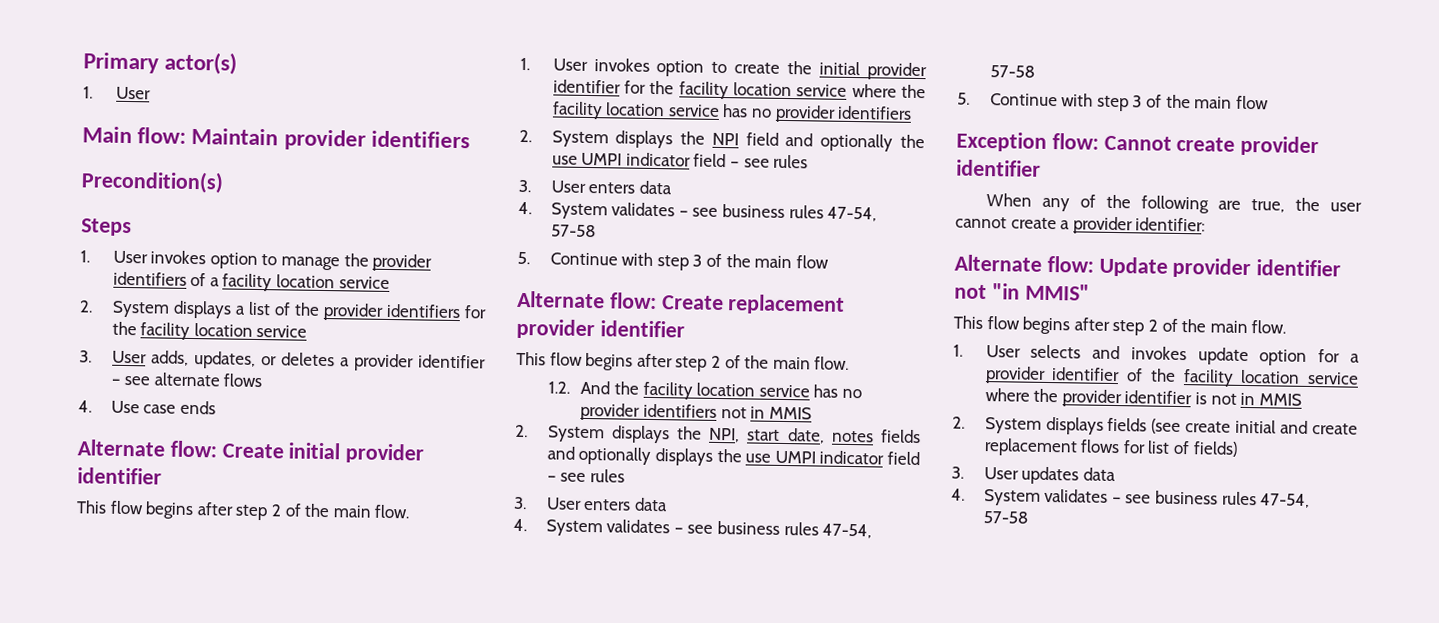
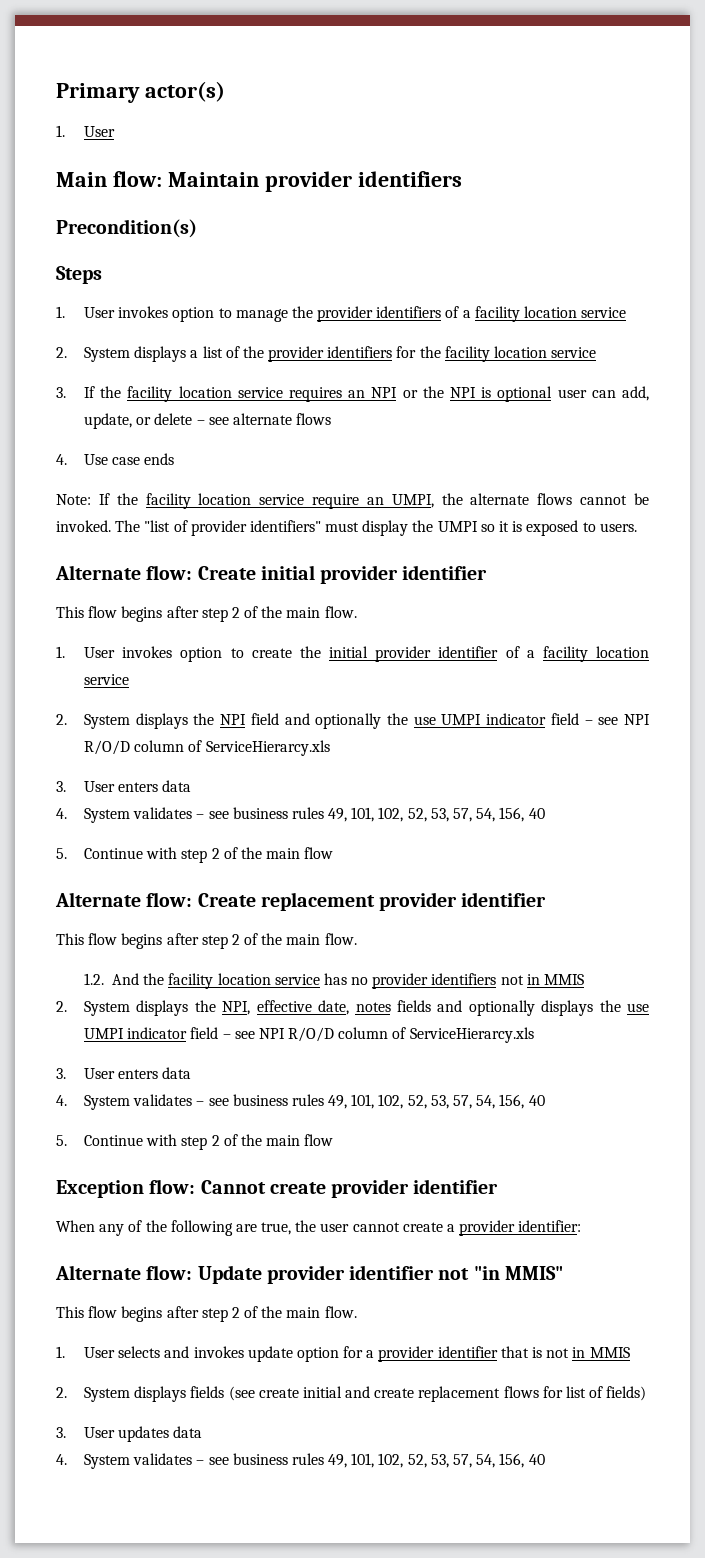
[111,350,486,372] User adds, updates, or deletes a provider identifier -> [83,386,650,402] [83,413,193,429] If the facility location service requires an NPI or the NPI is optional user can add, update, or delete
(216, 407) none -> [56,493,649,509] [56,520,637,536] // Note: If the facility location service require an UMPI, the alternate flows cannot be invoked. The "list of provider identifiers" must display the UMPI so it is exposed to users.
[623,80,926,100] [551,101,913,123] for the facility location service where the facility location service has no provider identifiers -> [505,646,649,662] [83,674,129,685] of a facility location service
[773,154,809,169] rules -> [624,714,650,725] [83,740,330,756] NPI R/O/D column of ServiceHierarcy.xls
[827,206,878,222] [550,224,596,238] [517,251,703,271] 47-54, 57-58 // 5. Continue with step 3 -> [328,807,545,822] [56,847,220,863] 49, 101, 102, 52, 53, 57, 54, 156, 40 // 5. Continue with step 2
[747,429,781,441] start -> [256,1000,312,1012] effective
[589,469,625,483] rules -> [258,1027,534,1043] NPI R/O/D column of ServiceHierarcy.xls
[822,523,873,539] [989,65,1035,78] [957,92,1143,112] 47-54, 57-58 // 5. Continue with step 3 -> [328,1094,545,1109] [56,1134,220,1150] 49, 101, 102, 52, 53, 57, 54, 156, 40 // 5. Continue with step 2
[1126,368,1359,387] [984,388,1193,408] of the facility location service where the provider identifier -> [500,1346,529,1358] that
[1260,493,1311,508] [982,511,1028,524] 47-54, 57-58 -> [328,1453,545,1468] 49, 101, 102, 52, 53, 57, 54, 156, 40

